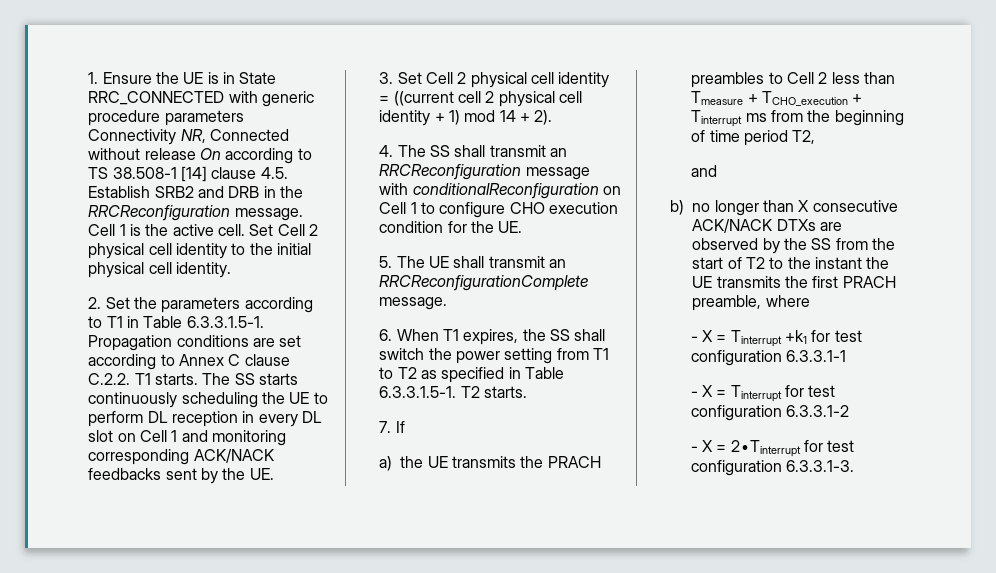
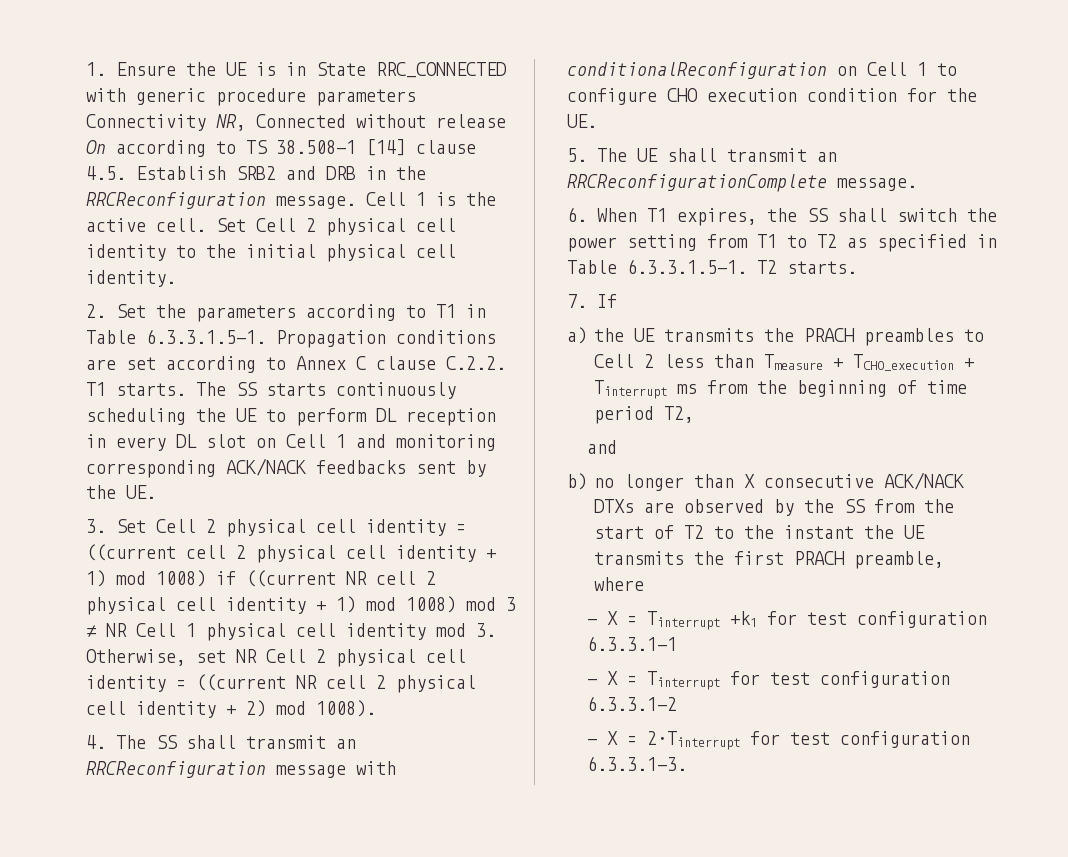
[499,110,553,125] 14 + 2). -> [155,570,436,587] [85,596,516,615] [85,623,496,641] [85,649,466,667] [85,674,476,693] [85,700,376,718] 1008) if ((current NR cell 2 physical cell identity + 1) mod 1008) mod 3 ≠ NR Cell 1 physical cell identity mod 3. Otherwise, set NR Cell 2 physical cell identity = ((current NR cell 2 physical cell identity + 2) mod 1008).

